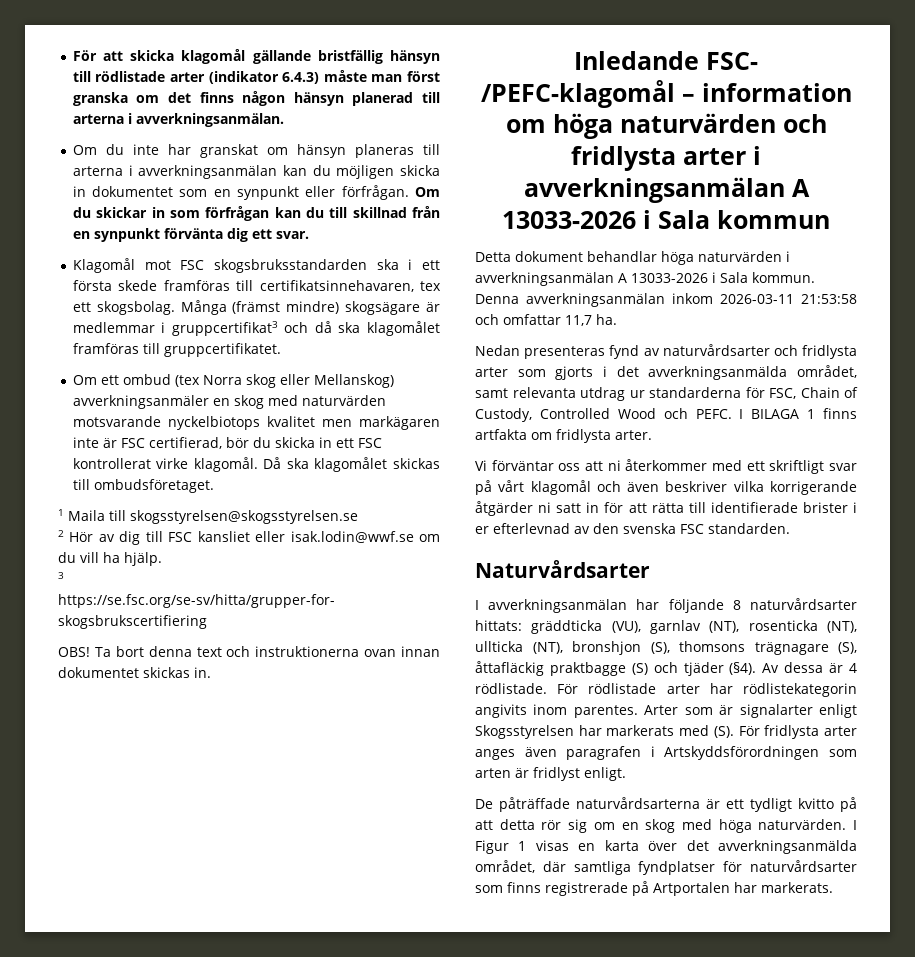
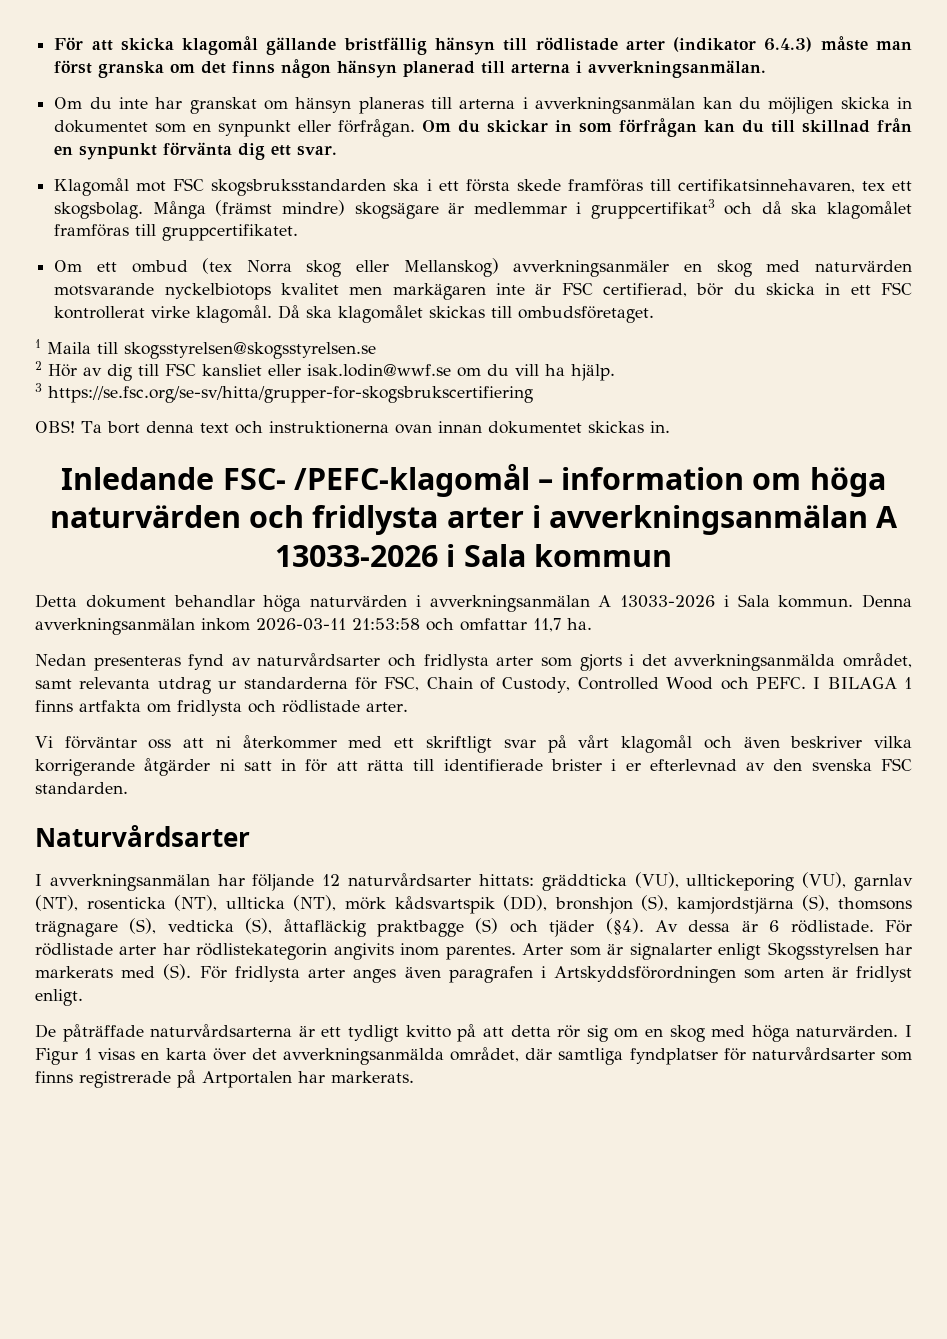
(611, 436) none -> [248,700,360,713] och rödlistade
[732,600,741,610] 8 -> [322,874,341,886] 12
(641, 627) none -> [686,872,847,891] ulltickeporing (VU),
[572,641,641,655] bronshjon -> [344,895,794,914] mörk kådsvartspik (DD), bronshjon (S), kamjordstjärna
(857, 648) none -> [167,918,273,934] vedticka (S),
[849,663,858,673] 4 -> [769,920,780,932] 6

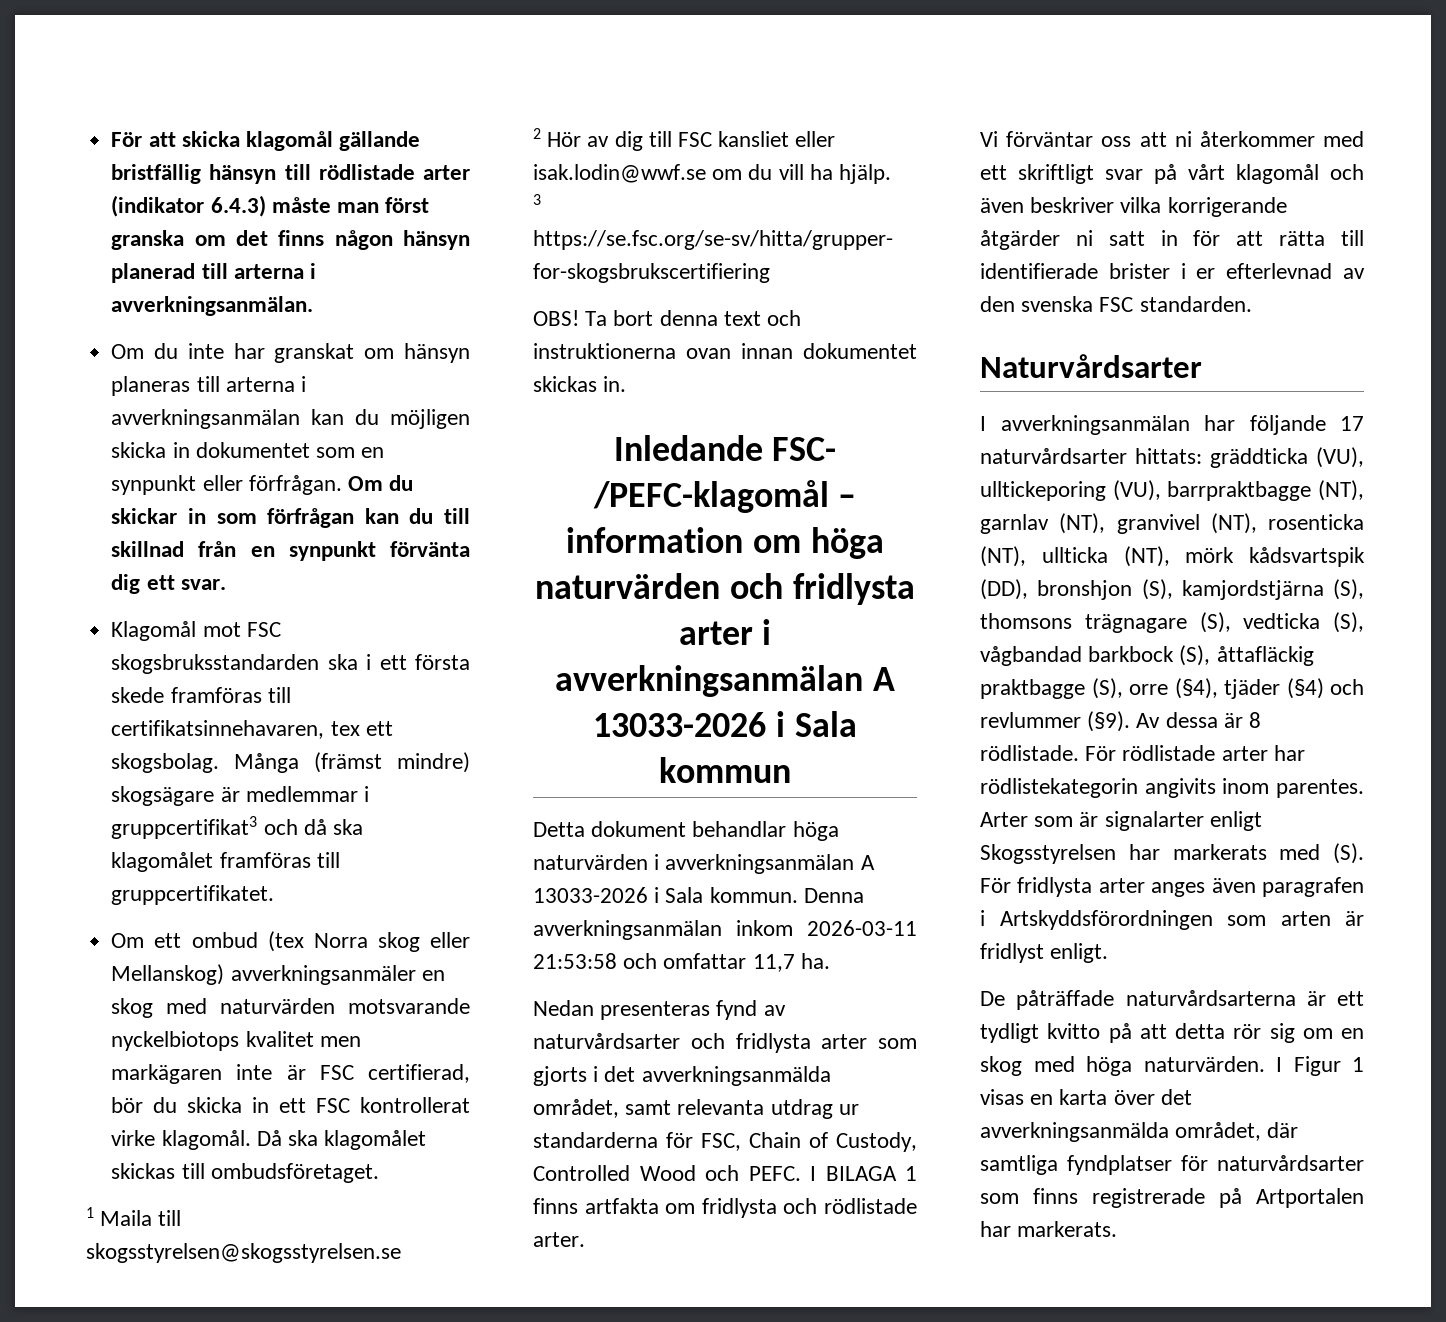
[322,874,341,886] 12 -> [1340,416,1364,431] 17
[854,874,914,891] garnlav -> [1167,480,1364,501] [980,513,1200,534] barrpraktbagge (NT), garnlav (NT), granvivel
[283,918,644,937] åttafläckig praktbagge (S) och tjäder (§4). -> [980,645,1314,666] [980,678,1364,699] [980,711,1131,732] vågbandad barkbock (S), åttafläckig praktbagge (S), orre (§4), tjäder (§4) och revlummer (§9).
[769,920,780,932] 6 -> [1249,712,1262,728] 8

